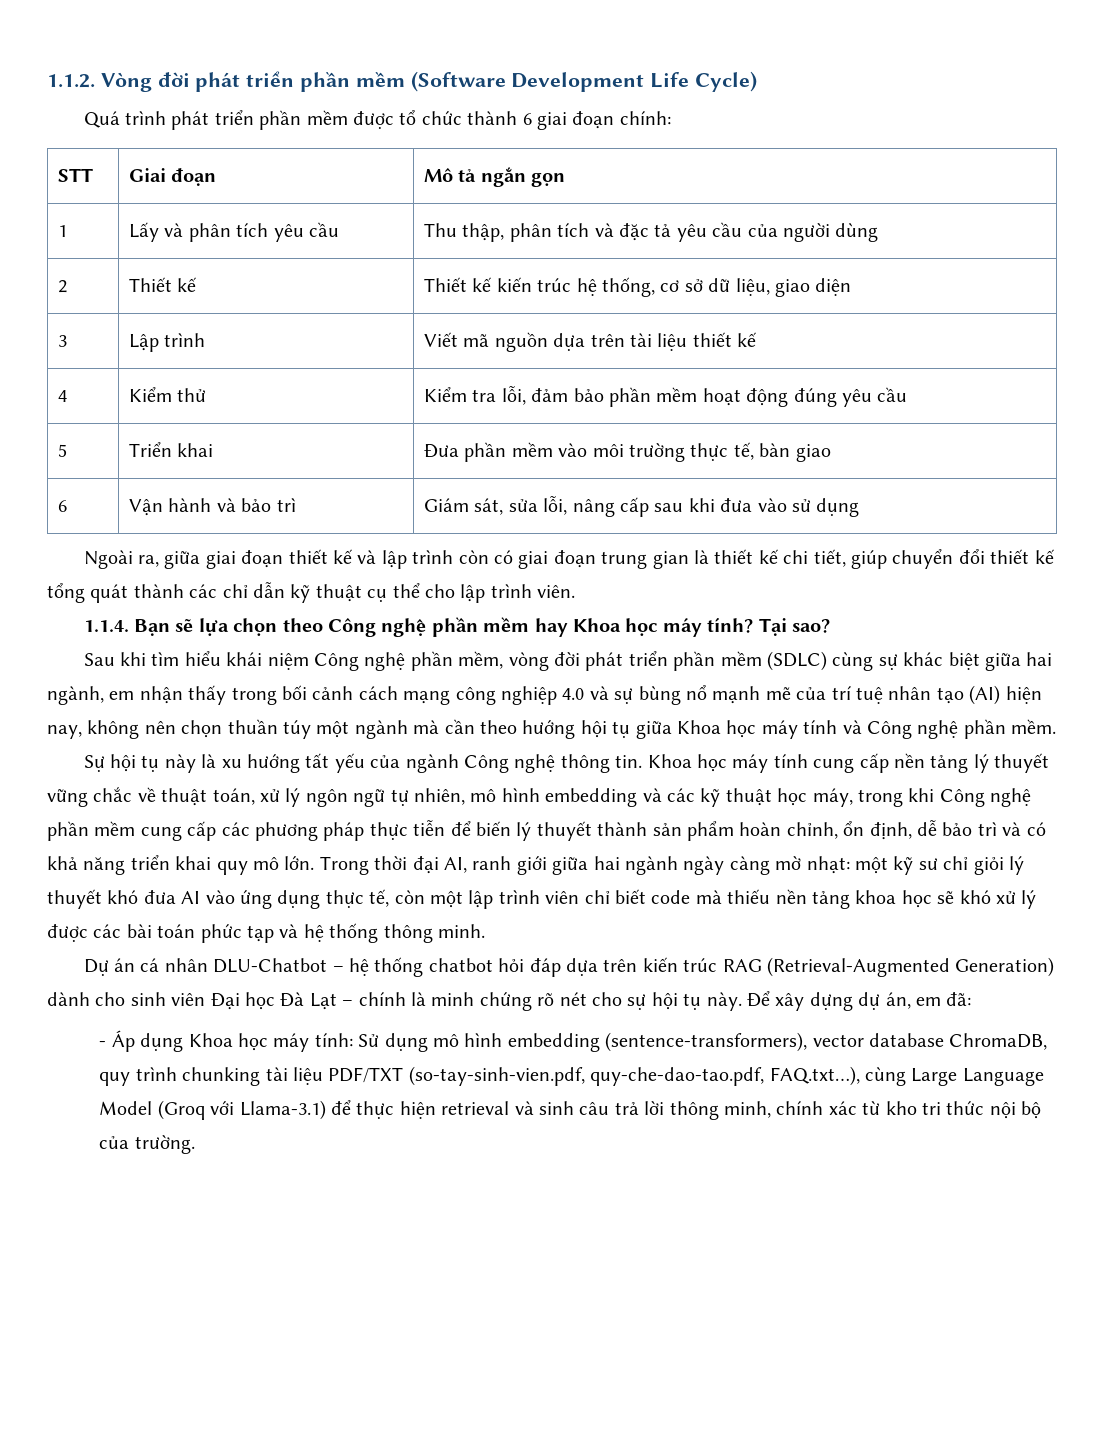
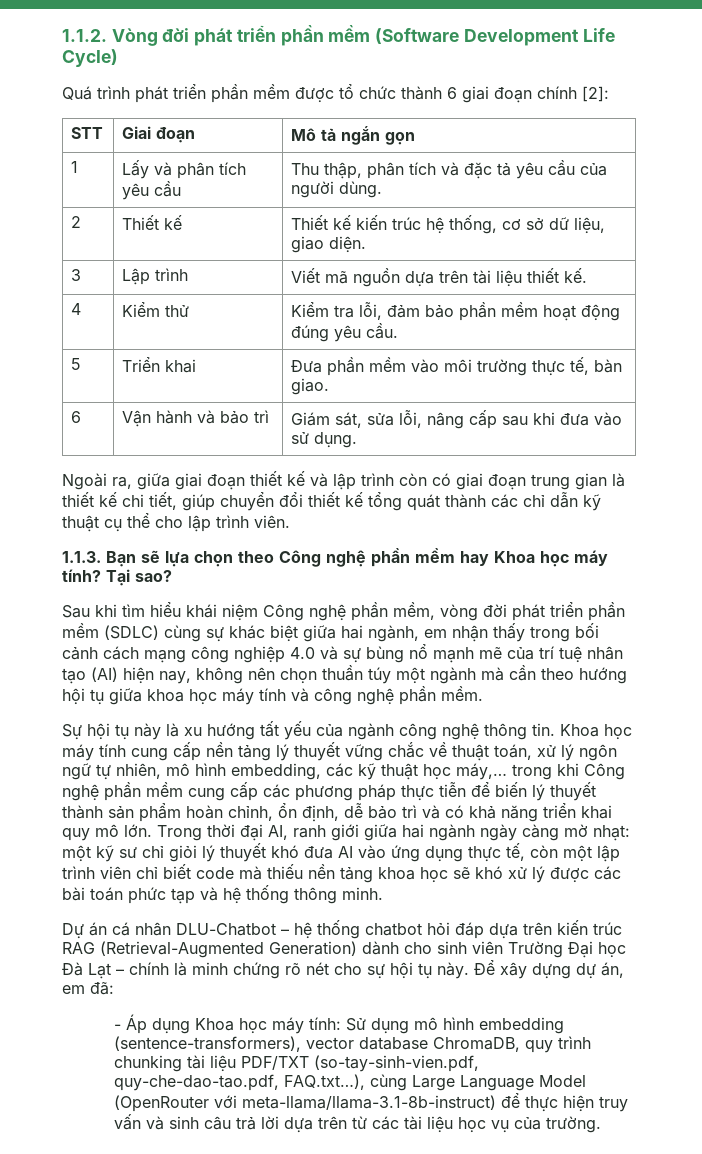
[619,111,671,125] chính: -> [537,86,609,102] chính [2]:
[835,223,879,242] dùng -> [339,181,383,198] dùng.
[815,278,852,296] diện -> [329,236,367,253] diện.
[737,332,757,347] kế -> [564,268,588,283] kế.
[877,387,908,402] cầu -> [366,323,399,339] cầu.
[795,444,831,462] giao -> [291,378,330,395] giao.
[816,498,860,517] dụng -> [314,432,358,448] dụng.
[83,620,129,632] 1.1.4. -> [62,551,101,563] 1.1.3.
[676,720,721,734] Khoa -> [147,689,184,702] khoa
[866,721,912,739] Công -> [314,688,352,705] công
[463,755,509,773] Công -> [399,723,437,740] công
[545,788,662,807] embedding và -> [231,763,321,780] embedding,
[812,788,853,807] máy, -> [456,763,507,780] máy,…
(206, 999) none -> [508,941,563,958] Trường
[157,1100,326,1120] (Groq với Llama-3.1) -> [113,1095,496,1112] (OpenRouter với meta-llama/llama-3.1-8b-instruct)
[441,1101,510,1115] retrieval -> [598,1096,628,1112] [113,1114,141,1130] truy vấn
[669,1101,1042,1120] thông minh, chính xác từ kho tri thức nội bộ -> [283,1116,509,1133] dựa trên từ các tài liệu học vụ

